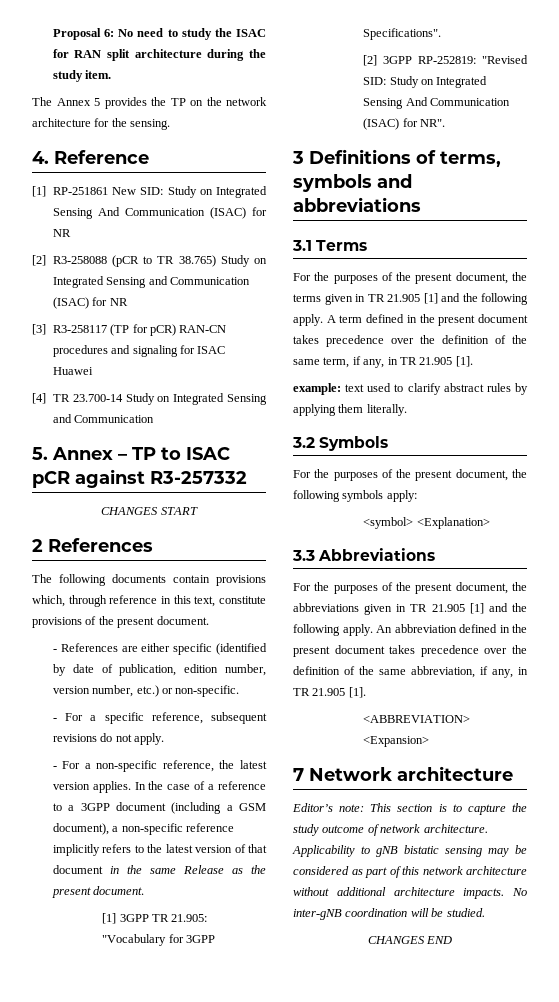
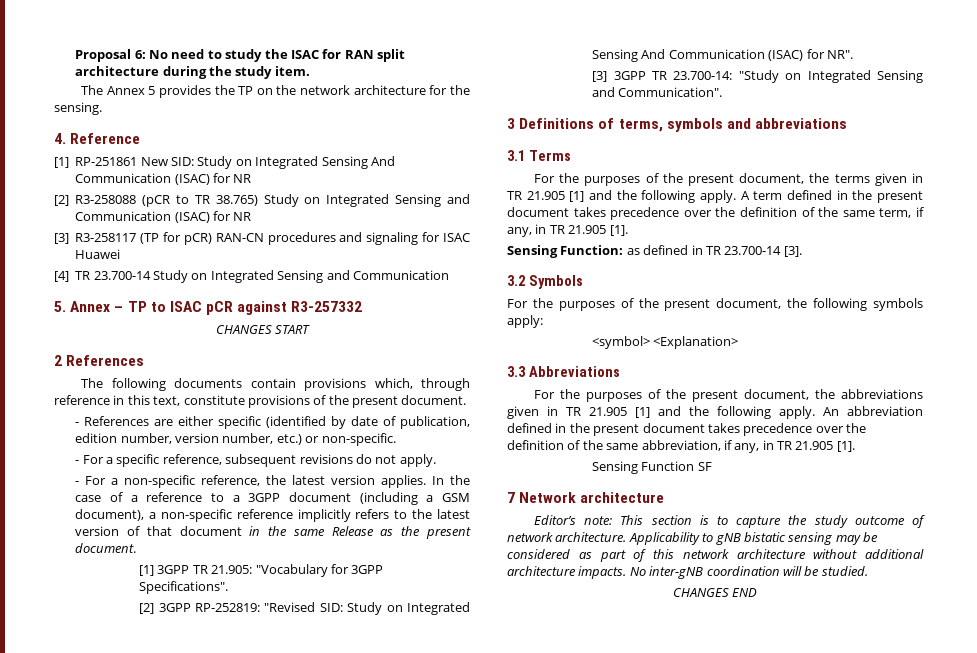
(445, 123) none -> [592,70,923,83] [592,87,723,97] // [3] 3GPP TR 23.700-14: "Study on Integrated Sensing and Communication".
[293,383,528,395] [293,404,407,416] example: text used to clarify abstract rules by applying them literally. -> [507,245,802,258] Sensing Function: as defined in TR 23.700-14 [3].
[363,715,471,723] [363,736,430,747] <ABBREVIATION> <Expansion> -> [592,461,712,474] Sensing Function SF

